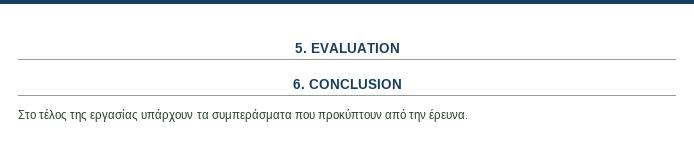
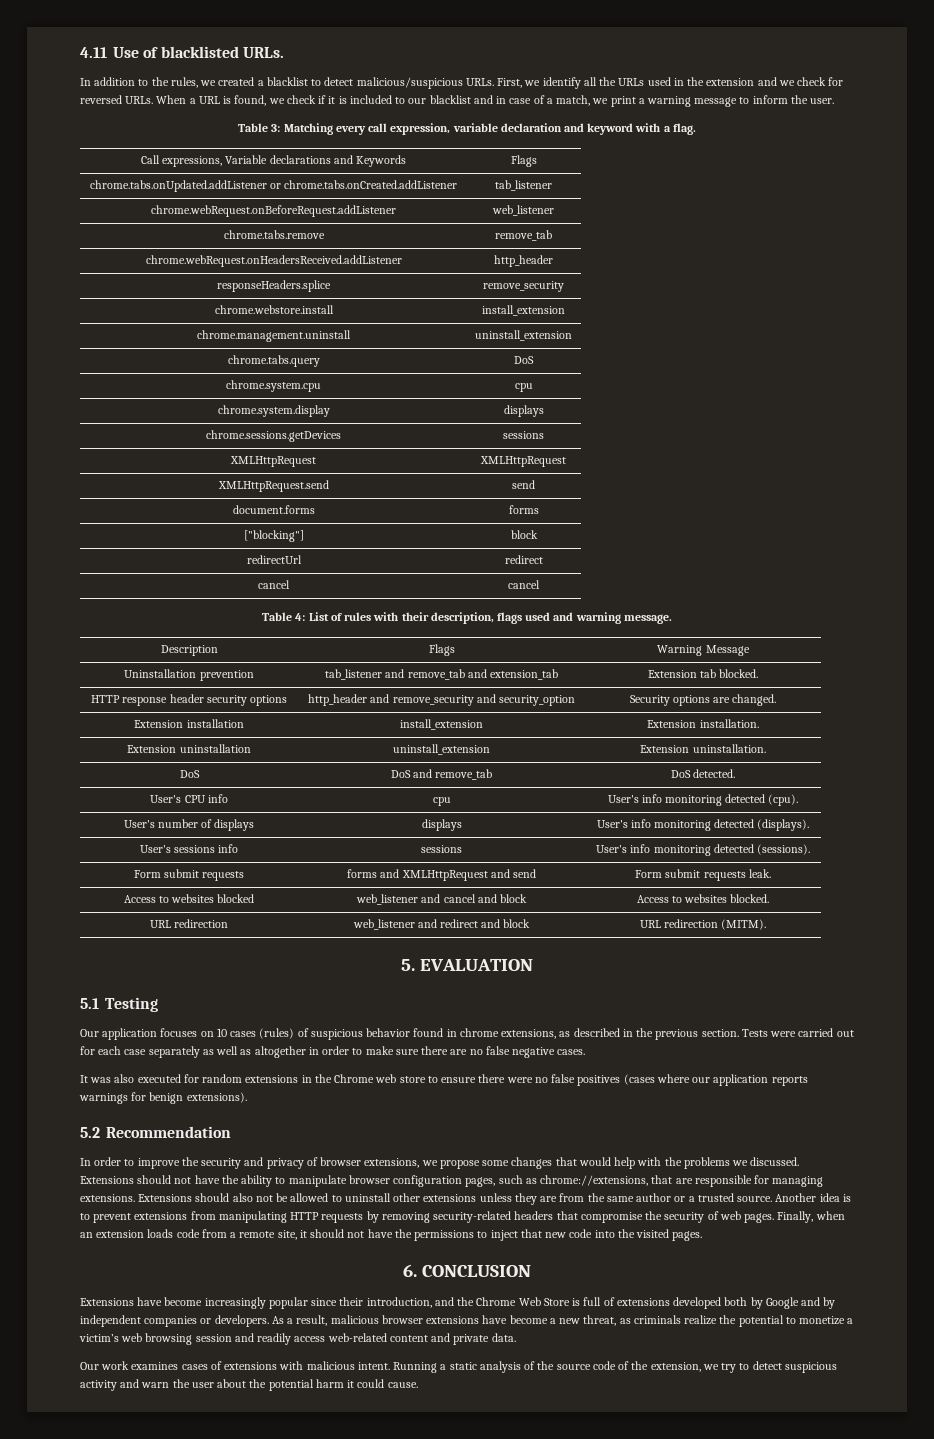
[294,43,400,53] [292,79,402,89] [18,109,469,122] 5. EVALUATION // 6. CONCLUSION // Στο τέλος της εργασίας υπάρχουν τα συμπεράσματα που προκύπτουν από την έρευνα. -> [80,46,284,58] [80,77,844,89] [80,95,835,107] [238,123,696,135] [140,155,407,167] [510,155,537,167] [89,180,458,192] [495,180,552,191] [151,205,396,217] [492,205,554,216] [223,230,325,239] [495,230,552,241] [145,255,402,267] [494,255,553,267] [217,280,331,292] [483,281,564,292] [214,305,334,314] [482,305,565,316] [197,330,351,342] [475,330,572,341] [227,355,320,367] [514,356,534,364] [226,380,321,392] [514,383,533,392] [217,405,330,417] [503,405,544,417] [206,430,341,442] [503,431,544,439] [230,456,316,467] [480,456,566,467] [217,480,329,492] [512,480,535,489] [232,505,315,514] [508,505,539,514] [243,530,304,542] [510,530,538,539] [246,555,302,564] [504,555,543,564] [258,580,290,589] [508,580,540,589] [262,612,672,624] [160,645,218,656] [428,644,455,656] [657,645,750,656] [124,669,254,681] [325,669,558,680] [647,669,759,678] [91,694,287,706] [308,694,575,706] [629,694,777,706] [134,719,244,728] [400,719,483,730] [647,719,759,728] [127,744,251,753] [393,744,490,755] [640,744,766,753] [179,770,200,778] [390,769,493,780] [670,769,736,778] [150,794,228,803] [432,797,451,806] [607,794,799,806] [123,819,255,831] [421,819,462,831] [596,819,810,831] [139,844,239,853] [421,845,462,853] [596,844,810,856] [133,869,245,881] [347,869,536,881] [635,869,771,881] [123,894,255,903] [356,894,527,905] [636,894,770,903] [149,919,229,928] [352,919,531,930] [639,919,767,930] [401,959,533,971] [80,997,158,1012] [80,1028,854,1040] [80,1046,586,1058] [80,1074,808,1086] [79,1092,247,1104] [80,1126,231,1138] [80,1157,800,1169] [80,1175,824,1187] [80,1193,851,1205] [80,1211,845,1223] [80,1229,703,1241] [403,1264,531,1277] [80,1297,836,1309] [80,1315,854,1327] [79,1333,516,1345] [80,1361,837,1373] [80,1379,418,1391] 4.11 Use of blacklisted URLs. // In addition to the rules, we created a blacklist to detect malicious/suspicious URLs. First, we identify all the URLs used in the extension and we check for reversed URLs. When a URL is found, we check if it is included to our blacklist and in case of a match, we print a warning message to inform the user. // Table 3: Matching every call expression, variable declaration and keyword with a flag. // Call expressions, Variable declarations and Keywords | Flags // chrome.tabs.onUpdated.addListener or chrome.tabs.onCreated.addListener | tab_listener // chrome.webRequest.onBeforeRequest.addListener | web_listener // chrome.tabs.remove | remove_tab // chrome.webRequest.onHeadersReceived.addListener | http_header // responseHeaders.splice | remove_security // chrome.webstore.install | install_extension // chrome.management.uninstall | uninstall_extension // chrome.tabs.query | DoS // chrome.system.cpu | cpu // chrome.system.display | displays // chrome.sessions.getDevices | sessions // XMLHttpRequest | XMLHttpRequest // XMLHttpRequest.send | send // document.forms | forms // ["blocking"] | block // redirectUrl | redirect // cancel | cancel // Table 4: List of rules with their description, flags used and warning message. // Description | Flags | Warning Message // Uninstallation prevention | tab_listener and remove_tab and extension_tab | Extension tab blocked. // HTTP response header security options | http_header and remove_security and security_option | Security options are changed. // Extension installation | install_extension | Extension installation. // Extension uninstallation | uninstall_extension | Extension uninstallation. // DoS | DoS and remove_tab | DoS detected. // User's CPU info | cpu | User's info monitoring detected (cpu). // User's number of displays | displays | User's info monitoring detected (displays). // User's sessions info | sessions | User's info monitoring detected (sessions). // Form submit requests | forms and XMLHttpRequest and send | Form submit requests leak. // Access to websites blocked | web_listener and cancel and block | Access to websites blocked. // URL redirection | web_listener and redirect and block | URL redirection (MITM). // 5. EVALUATION // 5.1 Testing // Our application focuses on 10 cases (rules) of suspicious behavior found in chrome extensions, as described in the previous section. Tests were carried out for each case separately as well as altogether in order to make sure there are no false negative cases. // It was also executed for random extensions in the Chrome web store to ensure there were no false positives (cases where our application reports warnings for benign extensions). // 5.2 Recommendation // In order to improve the security and privacy of browser extensions, we propose some changes that would help with the problems we discussed. Extensions should not have the ability to manipulate browser configuration pages, such as chrome://extensions, that are responsible for managing extensions. Extensions should also not be allowed to uninstall other extensions unless they are from the same author or a trusted source. Another idea is to prevent extensions from manipulating HTTP requests by removing security-related headers that compromise the security of web pages. Finally, when an extension loads code from a remote site, it should not have the permissions to inject that new code into the visited pages. // 6. CONCLUSION // Extensions have become increasingly popular since their introduction, and the Chrome Web Store is full of extensions developed both by Google and by independent companies or developers. As a result, malicious browser extensions have become a new threat, as criminals realize the potential to monetize a victim’s web browsing session and readily access web-related content and private data. // Our work examines cases of extensions with malicious intent. Running a static analysis of the source code of the extension, we try to detect suspicious activity and warn the user about the potential harm it could cause.

